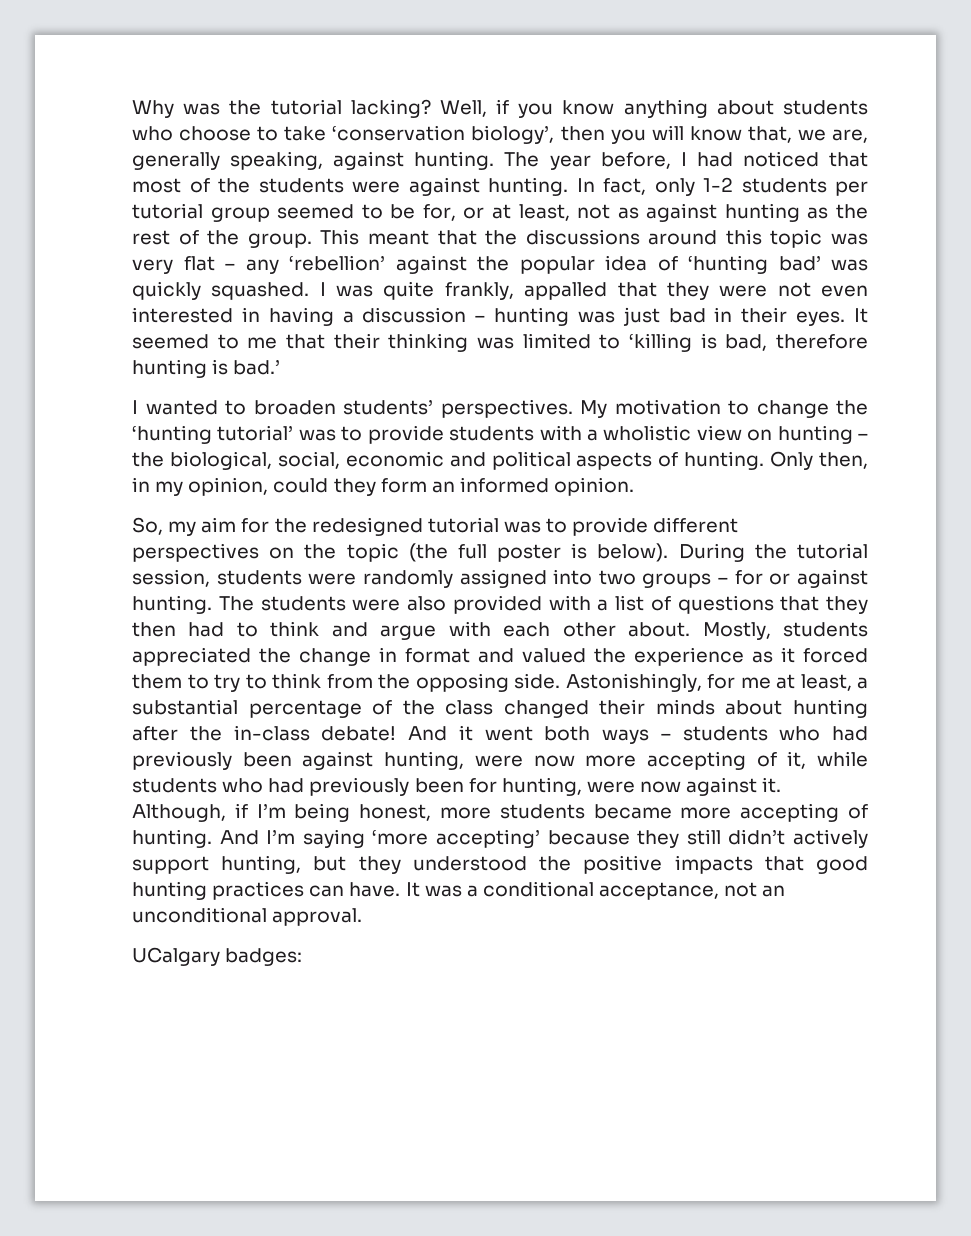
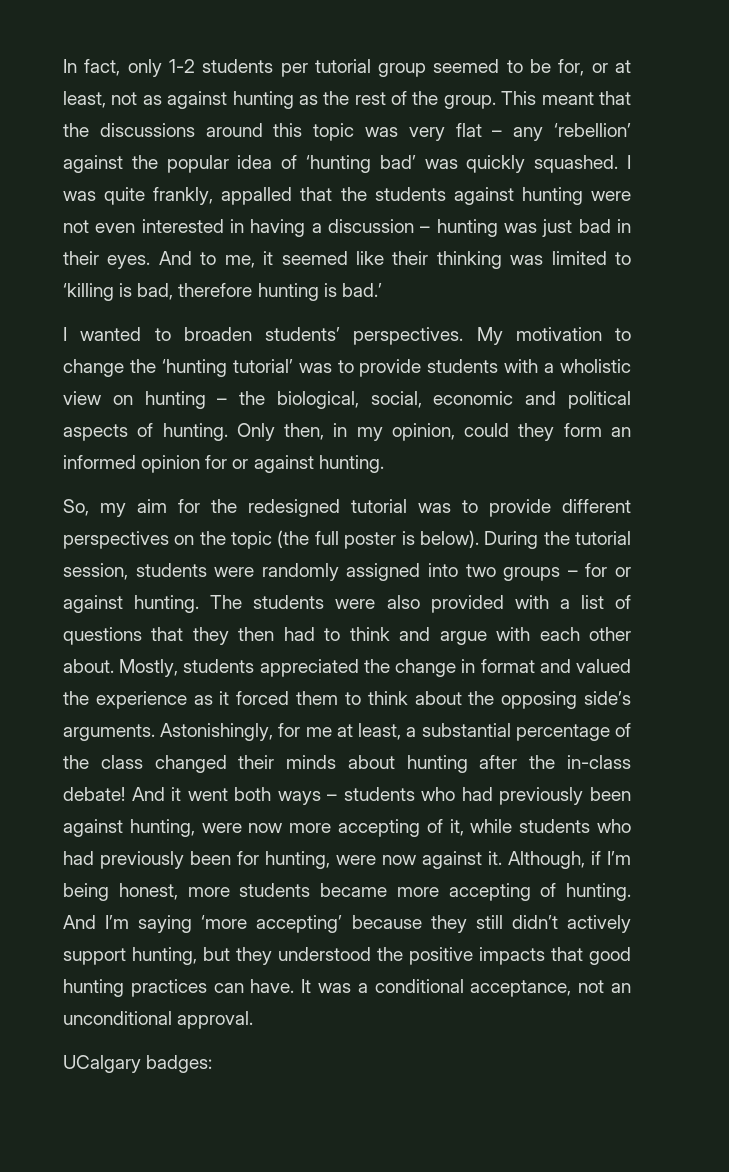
[132,99,869,118] [132,125,869,144] [132,151,869,170] [132,177,568,196] Why was the tutorial lacking? Well, if you know anything about students who choose to take ‘conservation biology’, then you will know that, we are, generally speaking, against hunting. The year before, I had noticed that most of the students were against hunting. -> (63, 66) none
[666,282,709,300] they -> [340,187,583,205] the students against hunting
[853,308,868,323] [132,334,325,349] It seemed to me that -> [158,251,384,268] And to me, it seemed like
[554,477,635,496] opinion. -> [141,455,384,473] opinion for or against hunting.
[214,673,560,692] try to think from the opposing side. -> [367,691,631,709] [63,724,155,741] think about the opposing side’s arguments.

